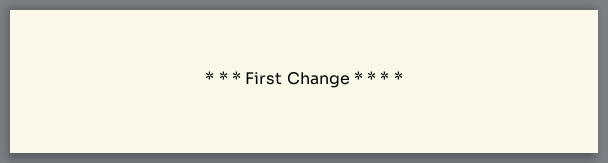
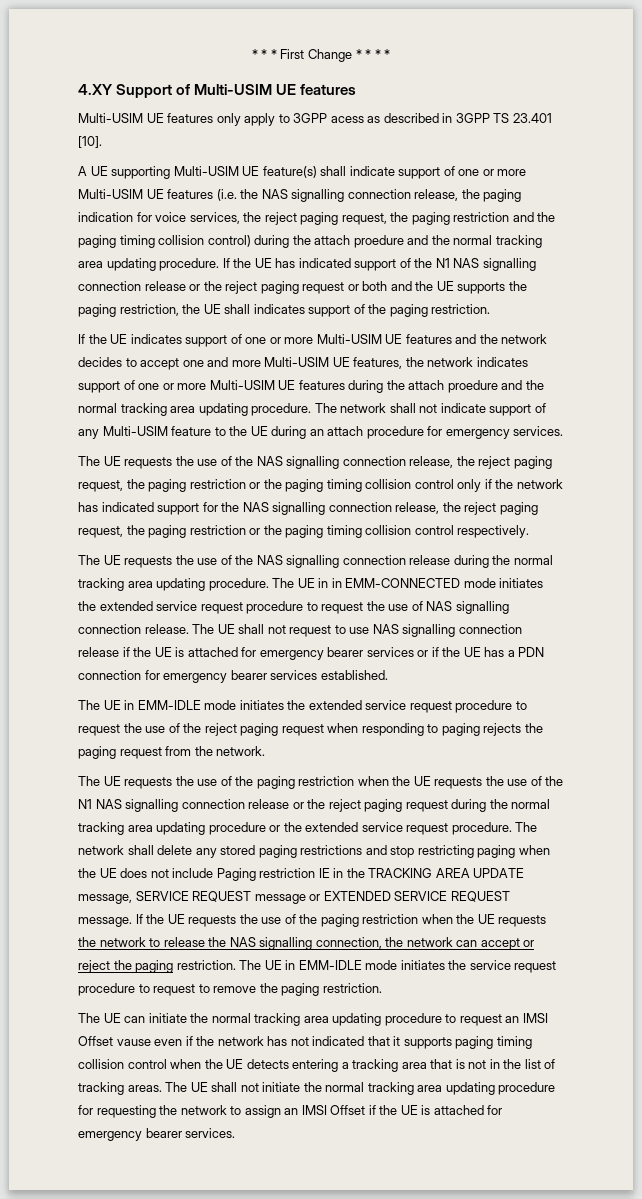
(403, 77) none -> [78,84,357,98] [78,113,552,126] [78,136,102,148] [78,166,527,179] [78,189,522,202] [78,212,556,225] [78,235,542,248] [78,258,536,271] [78,281,527,294] [78,304,491,317] [78,334,548,347] [78,357,528,370] [78,380,544,393] [78,403,546,416] [78,426,564,439] [78,456,552,469] [78,479,563,492] [78,502,538,515] [78,525,530,538] [78,555,553,568] [78,578,544,591] [78,601,509,614] [78,624,522,637] [78,647,545,660] [78,670,388,683] [78,700,527,713] [78,723,543,736] [78,746,266,759] [78,776,564,789] [78,799,551,812] [78,822,538,835] [78,845,550,858] [78,868,525,881] [78,891,510,904] [78,914,547,927] [78,937,535,950] [78,960,557,973] [78,983,382,996] [78,1013,548,1026] [78,1036,532,1049] [78,1059,556,1072] [78,1082,556,1095] [78,1105,503,1118] [78,1128,236,1141] // 4.XY Support of Multi-USIM UE features // Multi-USIM UE features only apply to 3GPP acess as described in 3GPP TS 23.401 [10]. // A UE supporting Multi-USIM UE feature(s) shall indicate support of one or more Multi-USIM UE features (i.e. the NAS signalling connection release, the paging indication for voice services, the reject paging request, the paging restriction and the paging timing collision control) during the attach proedure and the normal tracking area updating procedure. If the UE has indicated support of the N1 NAS signalling connection release or the reject paging request or both and the UE supports the paging restriction, the UE shall indicates support of the paging restriction. // If the UE indicates support of one or more Multi-USIM UE features and the network decides to accept one and more Multi-USIM UE features, the network indicates support of one or more Multi-USIM UE features during the attach proedure and the normal tracking area updating procedure. The network shall not indicate support of any Multi-USIM feature to the UE during an attach procedure for emergency services. // The UE requests the use of the NAS signalling connection release, the reject paging request, the paging restriction or the paging timing collision control only if the network has indicated support for the NAS signalling connection release, the reject paging request, the paging restriction or the paging timing collision control respectively. // The UE requests the use of the NAS signalling connection release during the normal tracking area updating procedure. The UE in in EMM-CONNECTED mode initiates the extended service request procedure to request the use of NAS signalling connection release. The UE shall not request to use NAS signalling connection release if the UE is attached for emergency bearer services or if the UE has a PDN connection for emergency bearer services established. // The UE in EMM-IDLE mode initiates the extended service request procedure to request the use of the reject paging request when responding to paging rejects the paging request from the network. // The UE requests the use of the paging restriction when the UE requests the use of the N1 NAS signalling connection release or the reject paging request during the normal tracking area updating procedure or the extended service request procedure. The network shall delete any stored paging restrictions and stop restricting paging when the UE does not include Paging restriction IE in the TRACKING AREA UPDATE message, SERVICE REQUEST message or EXTENDED SERVICE REQUEST message. If the UE requests the use of the paging restriction when the UE requests the network to release the NAS signalling connection, the network can accept or reject the paging restriction. The UE in EMM-IDLE mode initiates the service request procedure to request to remove the paging restriction. // The UE can initiate the normal tracking area updating procedure to request an IMSI Offset vause even if the network has not indicated that it supports paging timing collision control when the UE detects entering a tracking area that is not in the list of tracking areas. The UE shall not initiate the normal tracking area updating procedure for requesting the network to assign an IMSI Offset if the UE is attached for emergency bearer services.

